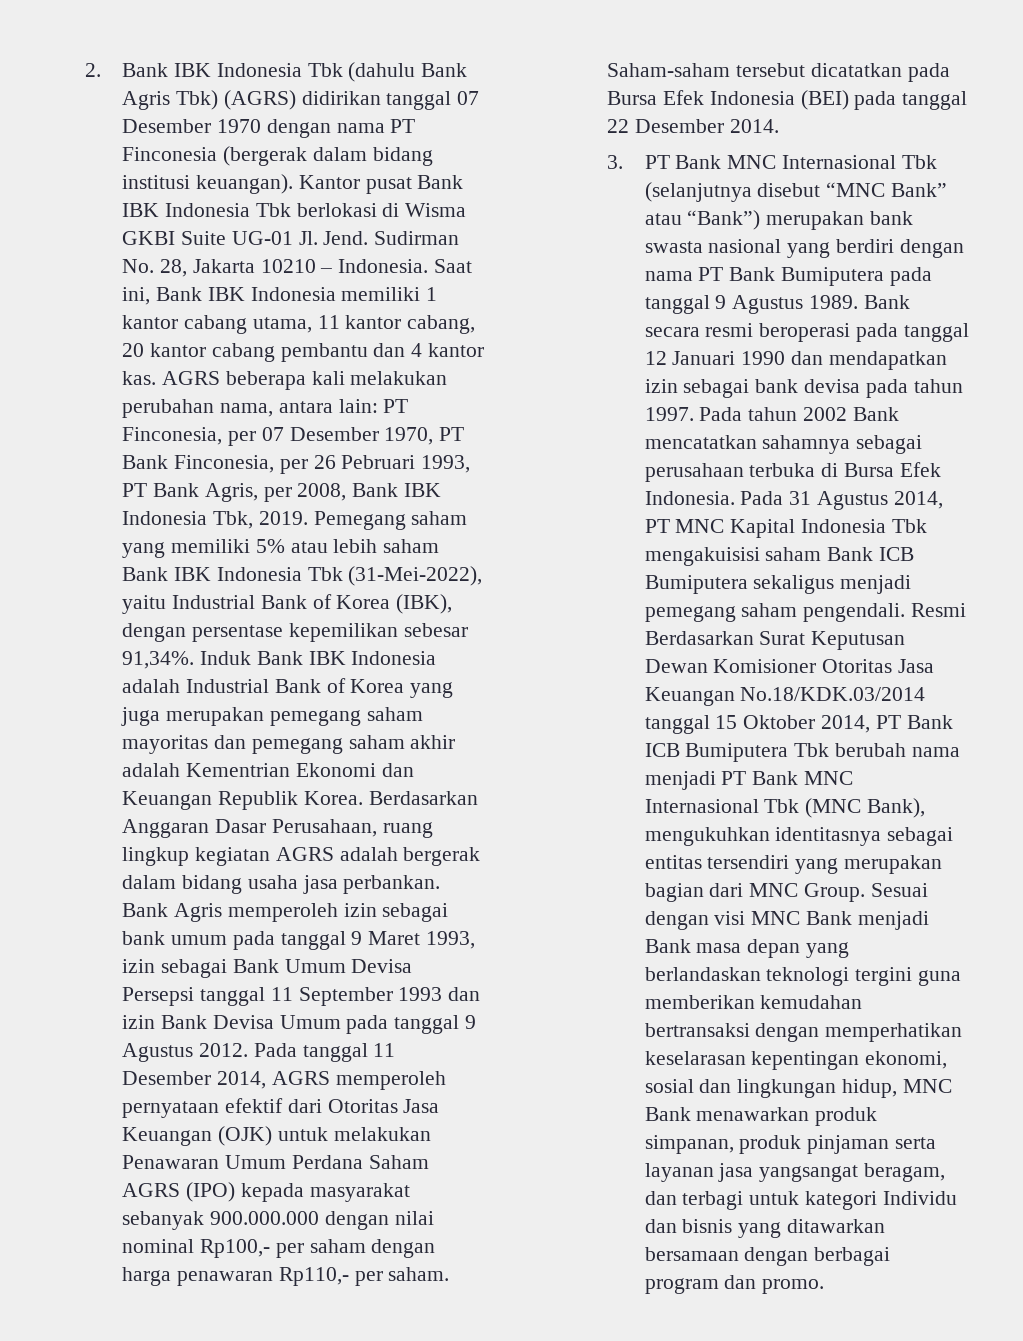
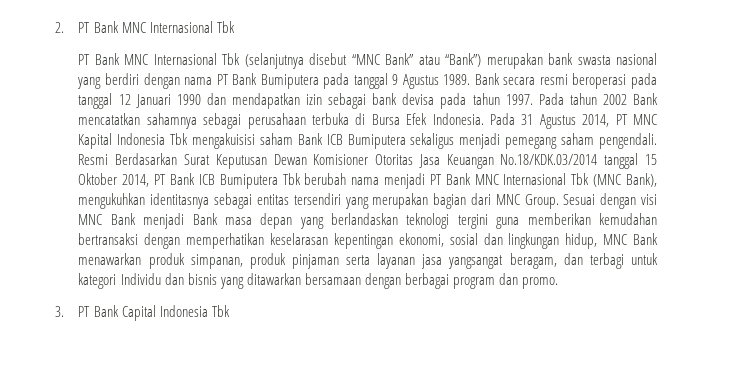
[122,62,468,82] [122,90,480,110] [122,119,416,138] [122,146,433,166] [122,174,464,194] [122,203,467,217] [122,231,460,245] [122,259,472,277] [122,287,438,305] [122,315,476,334] [122,343,484,362] [122,371,448,390] [122,399,409,418] [122,427,465,446] [122,455,471,474] [122,483,441,502] [122,511,468,530] [122,539,440,558] [122,566,483,586] [122,594,453,614] [122,623,468,642] [122,651,437,669] [122,678,454,698] [121,707,423,726] [122,735,456,754] [122,763,414,777] [122,791,478,810] [122,819,433,838] [122,847,481,866] [122,875,441,894] [122,903,449,922] [122,931,475,950] [122,959,413,978] [122,987,481,1006] [122,1015,476,1034] [122,1043,396,1062] [122,1071,446,1090] [122,1098,440,1118] [122,1126,431,1146] [122,1155,429,1169] [122,1182,410,1202] [122,1211,434,1230] [122,1239,436,1258] [122,1267,450,1286] [607,63,950,82] [607,90,968,110] [607,119,779,133] [607,155,624,169] Bank IBK Indonesia Tbk (dahulu Bank Agris Tbk) (AGRS) didirikan tanggal 07 Desember 1970 dengan nama PT Finconesia (bergerak dalam bidang institusi keuangan). Kantor pusat Bank IBK Indonesia Tbk berlokasi di Wisma GKBI Suite UG-01 Jl. Jend. Sudirman No. 28, Jakarta 10210 – Indonesia. Saat ini, Bank IBK Indonesia memiliki 1 kantor cabang utama, 11 kantor cabang, 20 kantor cabang pembantu dan 4 kantor kas. AGRS beberapa kali melakukan perubahan nama, antara lain: PT Finconesia, per 07 Desember 1970, PT Bank Finconesia, per 26 Pebruari 1993, PT Bank Agris, per 2008, Bank IBK Indonesia Tbk, 2019. Pemegang saham yang memiliki 5% atau lebih saham Bank IBK Indonesia Tbk (31-Mei-2022), yaitu Industrial Bank of Korea (IBK), dengan persentase kepemilikan sebesar 91,34%. Induk Bank IBK Indonesia adalah Industrial Bank of Korea yang juga merupakan pemegang saham mayoritas dan pemegang saham akhir adalah Kementrian Ekonomi dan Keuangan Republik Korea. Berdasarkan Anggaran Dasar Perusahaan, ruang lingkup kegiatan AGRS adalah bergerak dalam bidang usaha jasa perbankan. Bank Agris memperoleh izin sebagai bank umum pada tanggal 9 Maret 1993, izin sebagai Bank Umum Devisa Persepsi tanggal 11 September 1993 dan izin Bank Devisa Umum pada tanggal 9 Agustus 2012. Pada tanggal 11 Desember 2014, AGRS memperoleh pernyataan efektif dari Otoritas Jasa Keuangan (OJK) untuk melakukan Penawaran Umum Perdana Saham AGRS (IPO) kepada masyarakat sebanyak 900.000.000 dengan nilai nominal Rp100,- per saham dengan harga penawaran Rp110,- per saham. Saham-saham tersebut dicatatkan pada Bursa Efek Indonesia (BEI) pada tanggal 22 Desember 2014. // 3. -> [78,21,235,33] PT Bank MNC Internasional Tbk //
(825, 1286) none -> [54,305,230,321] // 3. PT Bank Capital Indonesia Tbk

